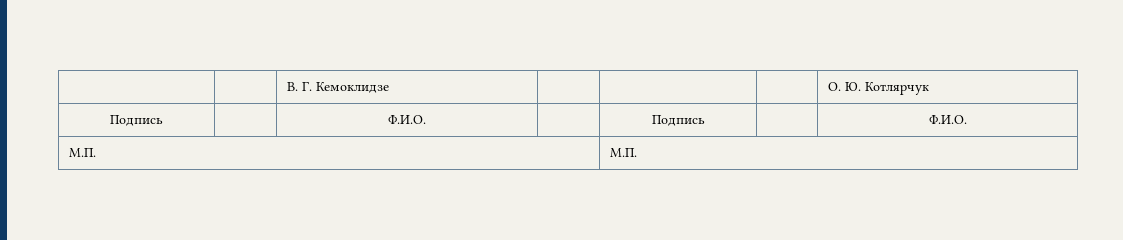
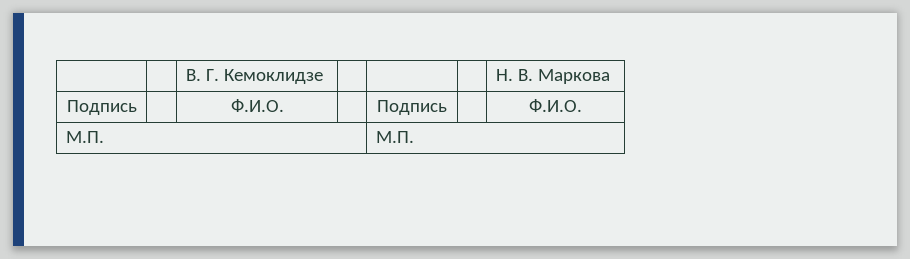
[828,82,930,95] О. Ю. Котлярчук -> [495,69,610,84] Н. В. Маркова

